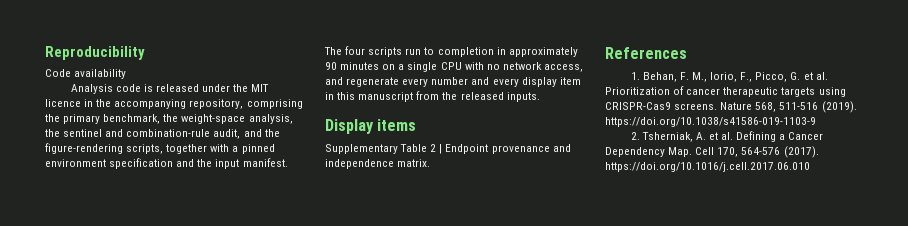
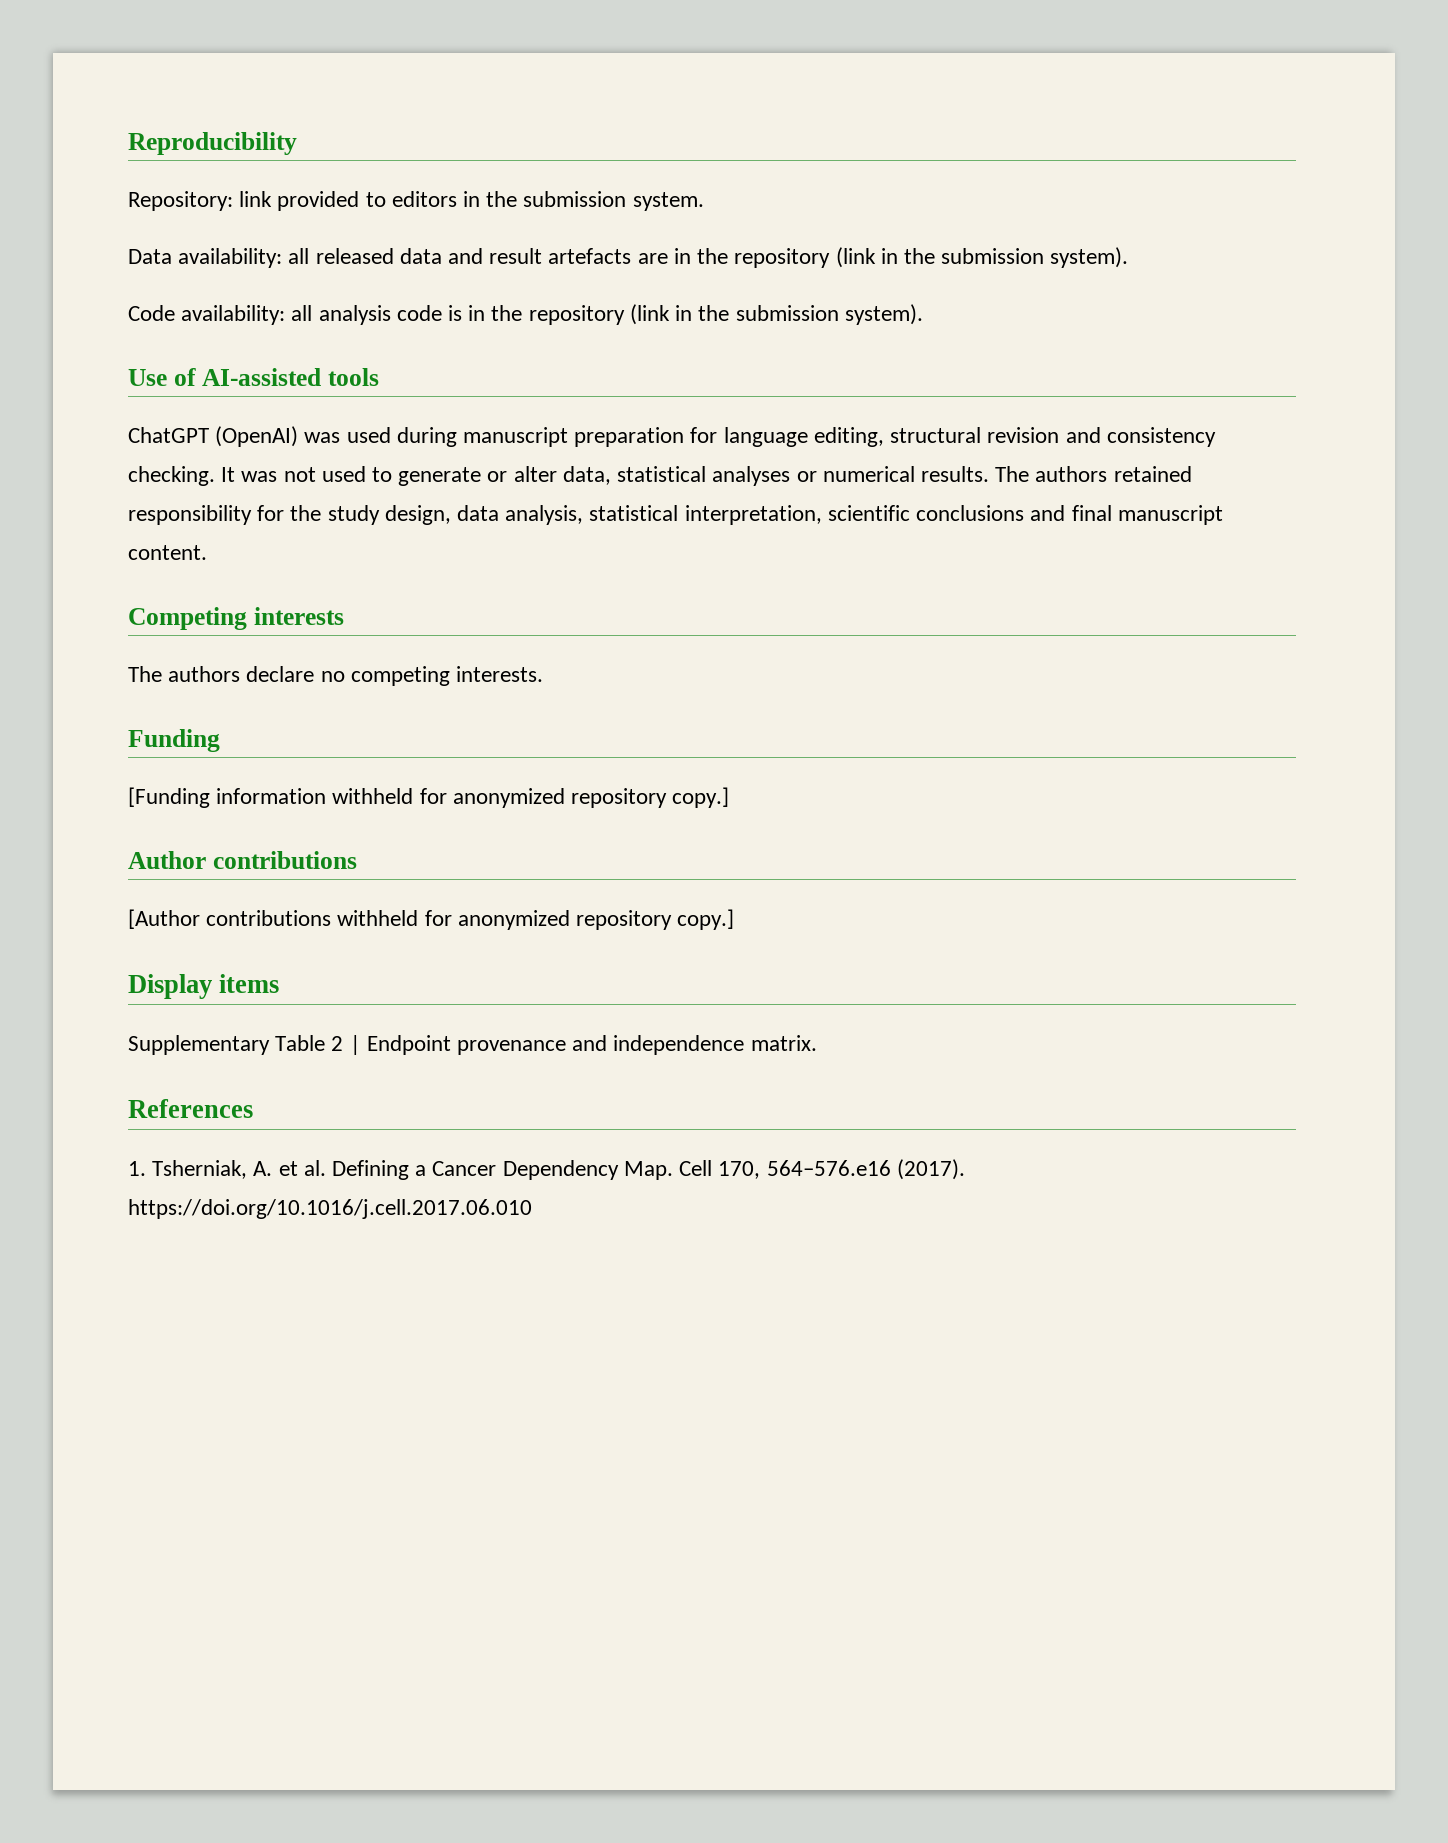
[45,69,127,79] [70,84,270,94] [45,99,303,109] [45,114,293,124] [45,129,280,139] [45,143,275,154] [45,158,288,169] [324,46,578,57] [325,62,583,72] [325,77,581,87] [325,91,540,102] Code availability // Analysis code is released under the MIT licence in the accompanying repository, comprising the primary benchmark, the weight-space analysis, the sentinel and combination-rule audit, and the figure-rendering scripts, together with a pinned environment specification and the input manifest. The four scripts run to completion in approximately 90 minutes on a single CPU with no network access, and regenerate every number and every display item in this manuscript from the released inputs. -> [128,191,704,211] [128,247,1129,268] [128,304,923,325] [128,368,379,386] [128,426,1216,447] [128,466,1192,486] [128,505,1223,525] [128,545,207,560] [128,607,344,630] [128,666,544,686] [128,729,220,752] [128,787,730,808] [128,851,357,869] [128,909,735,930] Repository: link provided to editors in the submission system. // Data availability: all released data and result artefacts are in the repository (link in the submission system). // Code availability: all analysis code is in the repository (link in the submission system). // Use of AI-assisted tools // ChatGPT (OpenAI) was used during manuscript preparation for language editing, structural revision and consistency checking. It was not used to generate or alter data, statistical analyses or numerical results. The authors retained responsibility for the study design, data analysis, statistical interpretation, scientific conclusions and final manuscript content. // Competing interests // The authors declare no competing interests. // Funding // [Funding information withheld for anonymized repository copy.] // Author contributions // [Author contributions withheld for anonymized repository copy.]
[642,72,828,82] [605,86,846,97] [605,101,857,113] [605,117,816,127] [630,132,640,140] Behan, F. M., Iorio, F., Picco, G. et al. Prioritization of cancer therapeutic targets using CRISPR-Cas9 screens. Nature 568, 511-516 (2019). https://doi.org/10.1038/s41586-019-1103-9 // 2. -> (146, 1168) none
[741,147,781,155] 564-576 -> [766,1160,891,1176] 564–576.e16

